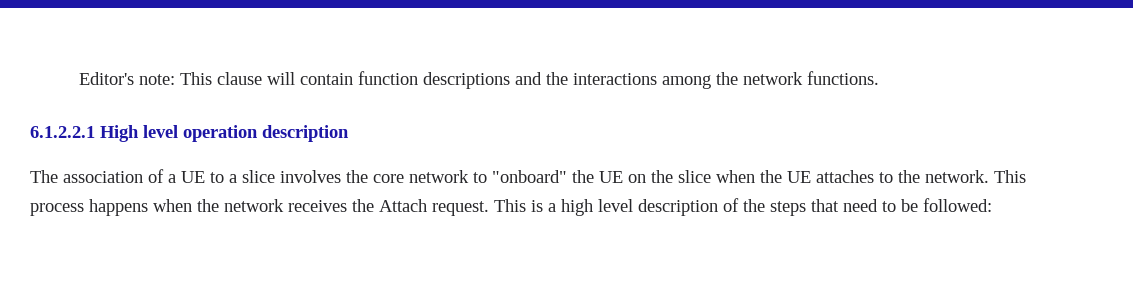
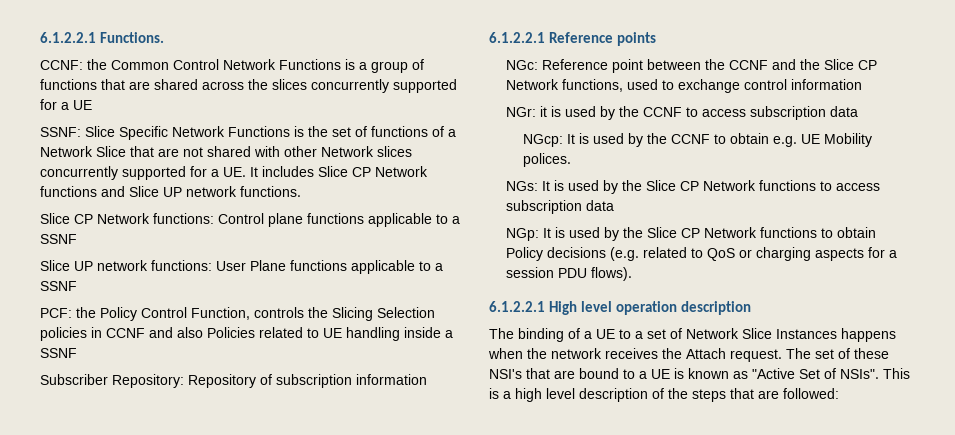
[79,71,880,89] Editor's note: This clause will contain function descriptions and the interactions among the network functions. -> [40,32,165,43] [40,59,424,73] [40,79,457,93] [40,99,92,110] [40,126,456,140] [40,146,412,157] [40,166,428,180] [40,186,301,197] [40,213,460,227] [40,234,77,244] [40,260,443,274] [40,281,77,291] [40,307,435,321] [40,327,453,341] [40,348,77,358] [40,374,427,388] [489,32,657,46] [506,59,878,73] [506,79,863,93] [506,106,859,120] [523,133,873,147] [523,153,572,167] [506,180,881,194] [506,200,615,214] [506,227,877,241] [506,247,898,261] [506,267,633,281] 6.1.2.2.1 Functions. // CCNF: the Common Control Network Functions is a group of functions that are shared across the slices concurrently supported for a UE // SSNF: Slice Specific Network Functions is the set of functions of a Network Slice that are not shared with other Network slices concurrently supported for a UE. It includes Slice CP Network functions and Slice UP network functions. // Slice CP Network functions: Control plane functions applicable to a SSNF // Slice UP network functions: User Plane functions applicable to a SSNF // PCF: the Policy Control Function, controls the Slicing Selection policies in CCNF and also Policies related to UE handling inside a SSNF // Subscriber Repository: Repository of subscription information // 6.1.2.2.1 Reference points // NGc: Reference point between the CCNF and the Slice CP Network functions, used to exchange control information // NGr: it is used by the CCNF to access subscription data // NGcp: It is used by the CCNF to obtain e.g. UE Mobility polices. // NGs: It is used by the Slice CP Network functions to access subscription data // NGp: It is used by the Slice CP Network functions to obtain Policy decisions (e.g. related to QoS or charging aspects for a session PDU flows).
[63,171,143,183] association -> [518,328,564,342] binding
[242,170,1026,183] [30,203,84,216] slice involves the core network to "onboard" the UE on the slice when the UE attaches to the network. This process -> [647,328,837,339] set of Network Slice Instances
(489, 208) none -> [786,348,889,359] [489,368,879,379] The set of these NSI's that are bound to a UE is known as "Active Set of NSIs".
[843,199,918,212] need to be -> [758,390,779,399] are

